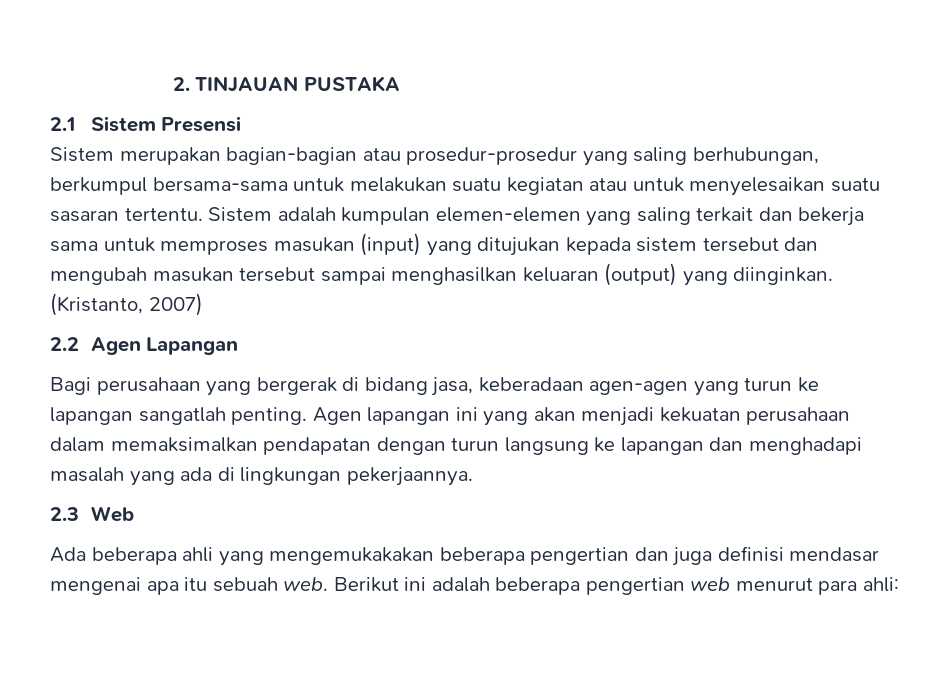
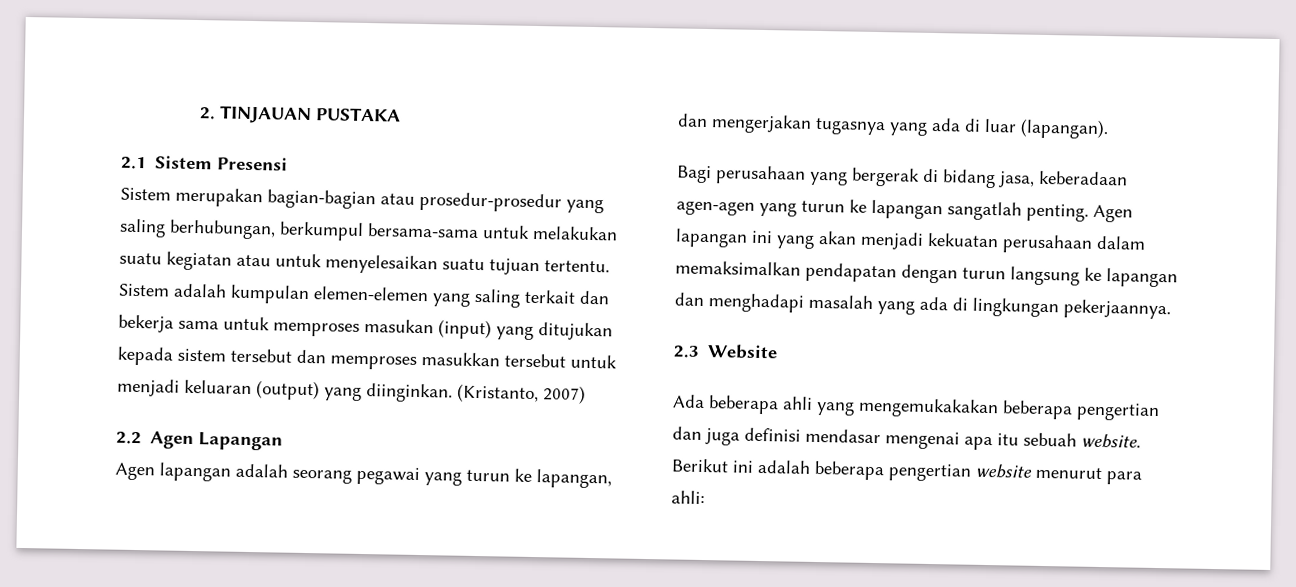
[50,210,119,222] sasaran -> [489,258,540,276] tujuan
[50,267,518,285] mengubah masukan tersebut sampai menghasilkan -> [330,352,617,370] [117,378,180,397] memproses masukkan tersebut untuk menjadi
(239, 346) none -> [115,462,612,489] [677,113,1109,140] // Agen lapangan adalah seorang pegawai yang turun ke lapangan, dan mengerjakan tugasnya yang ada di luar (lapangan).
[90,506,134,522] Web -> [707,344,779,360] Website
[283,577,329,591] web. -> [1081,433,1141,449] website.
[690,577,731,591] web -> [975,463,1033,479] website

